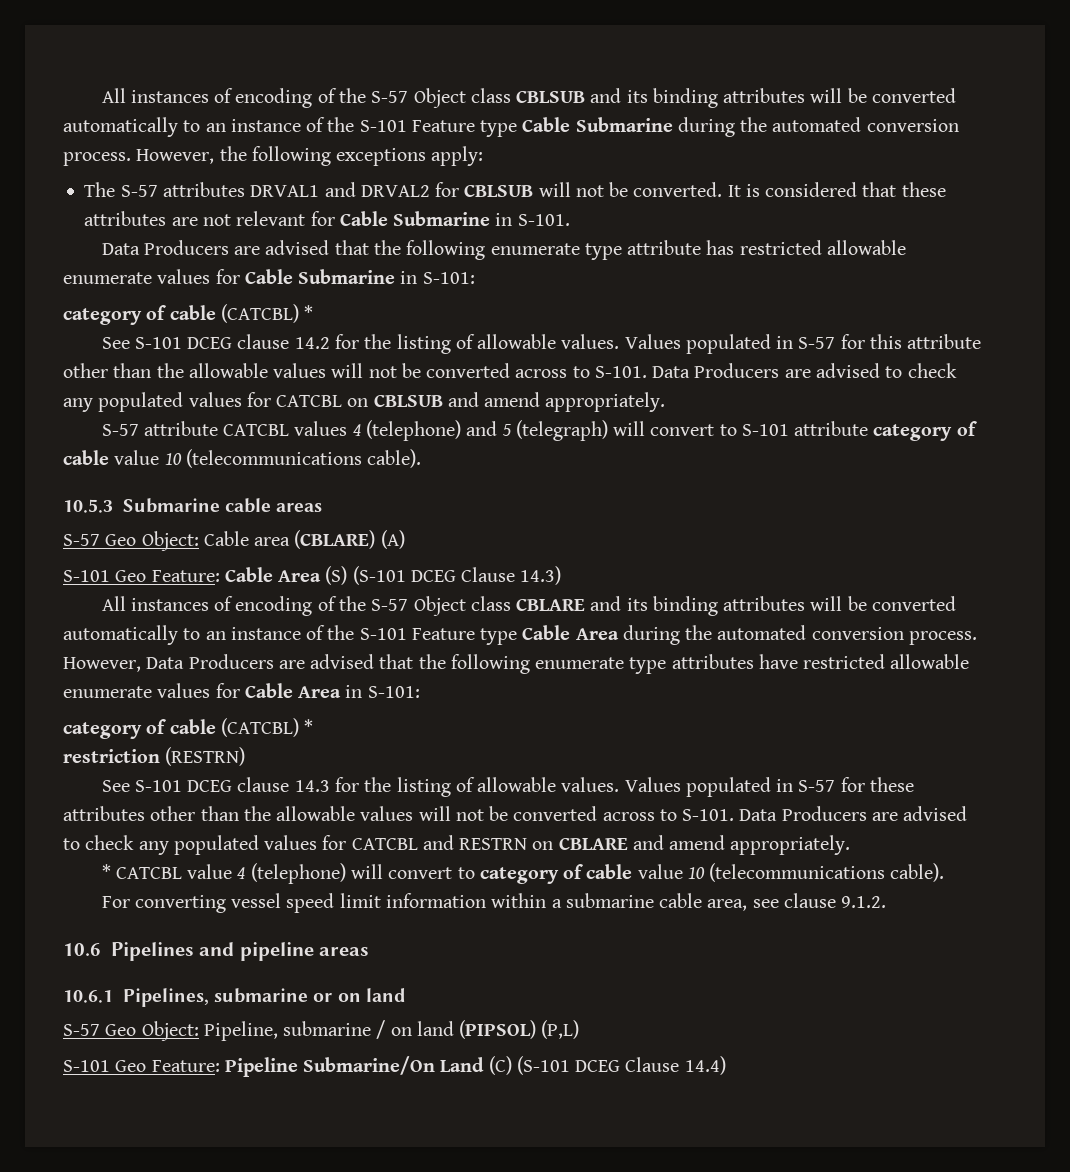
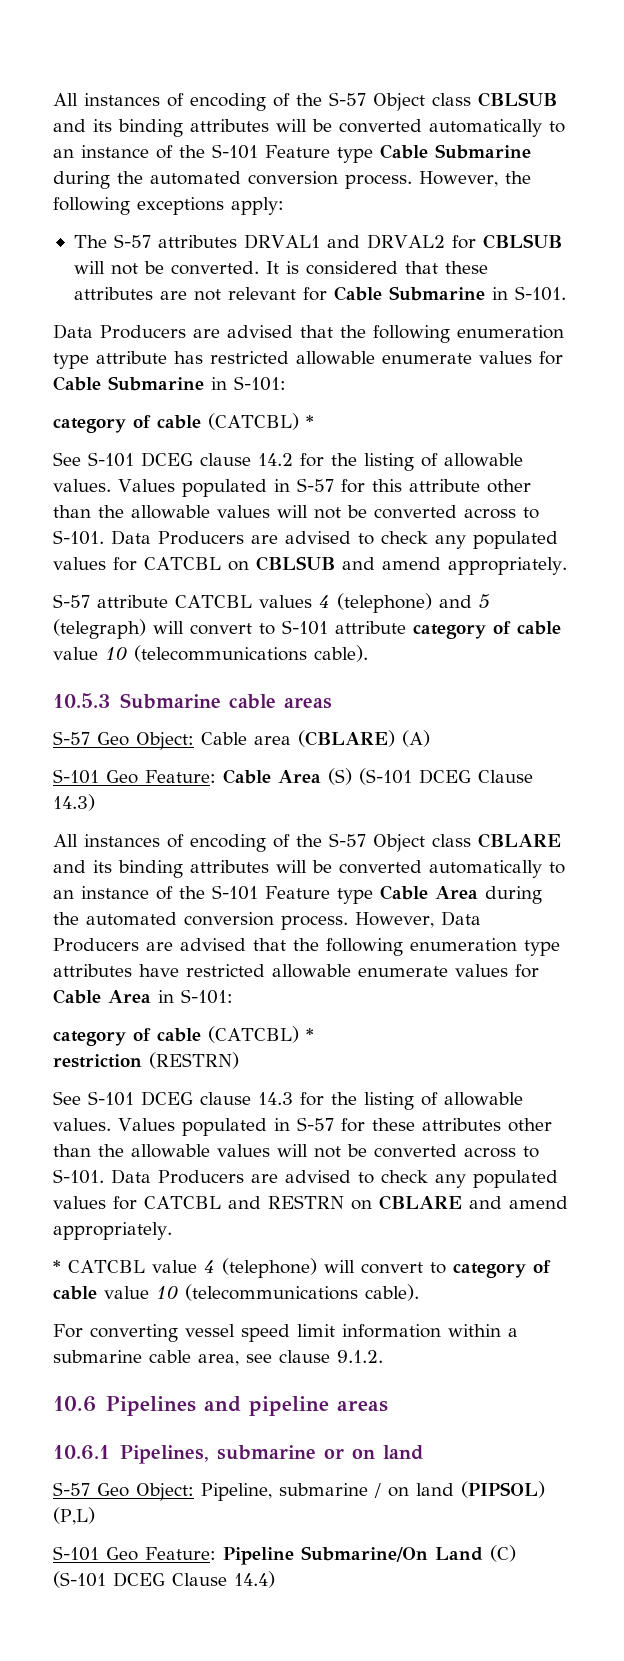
[490,243,580,255] enumerate -> [457,325,564,339] enumeration
[535,657,625,669] enumerate -> [410,938,517,952] enumeration

